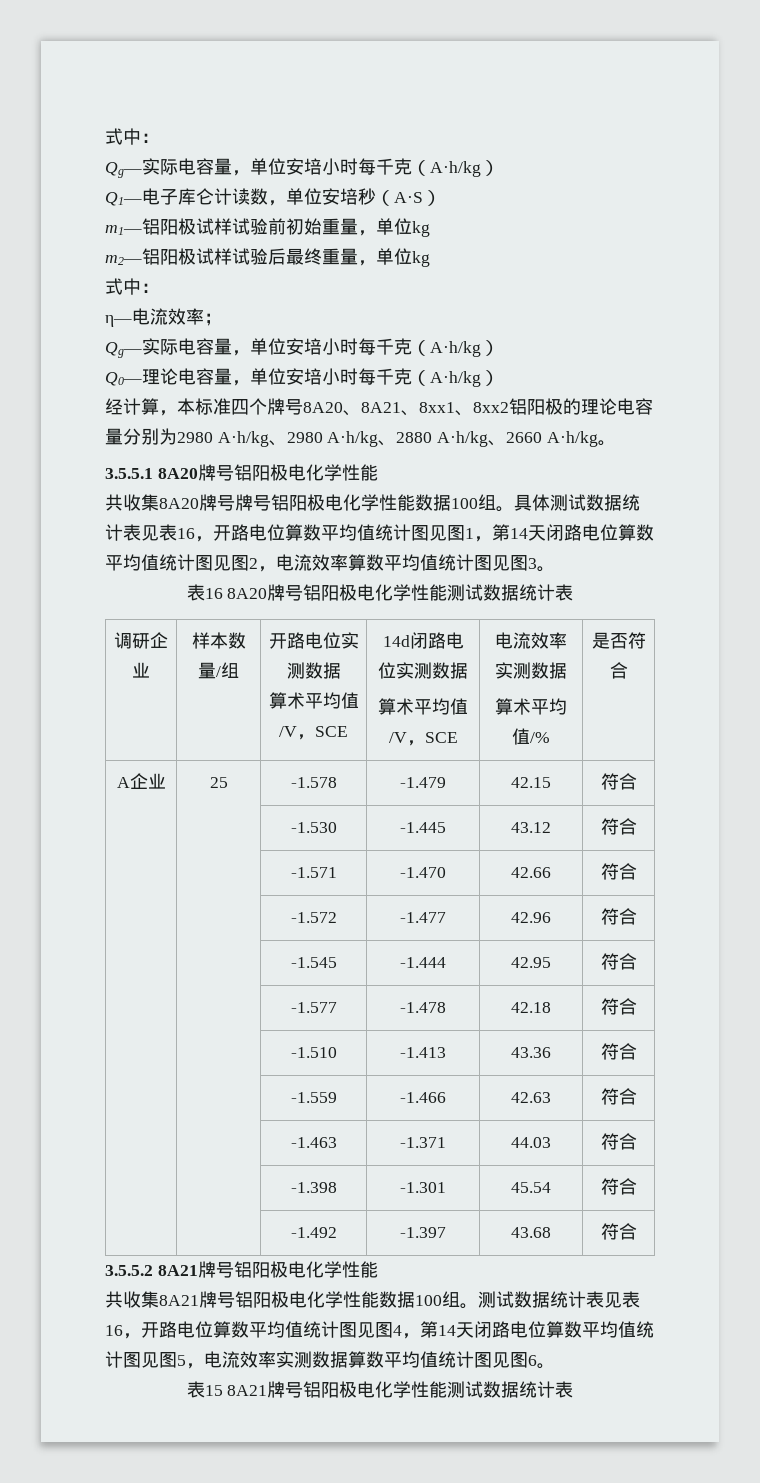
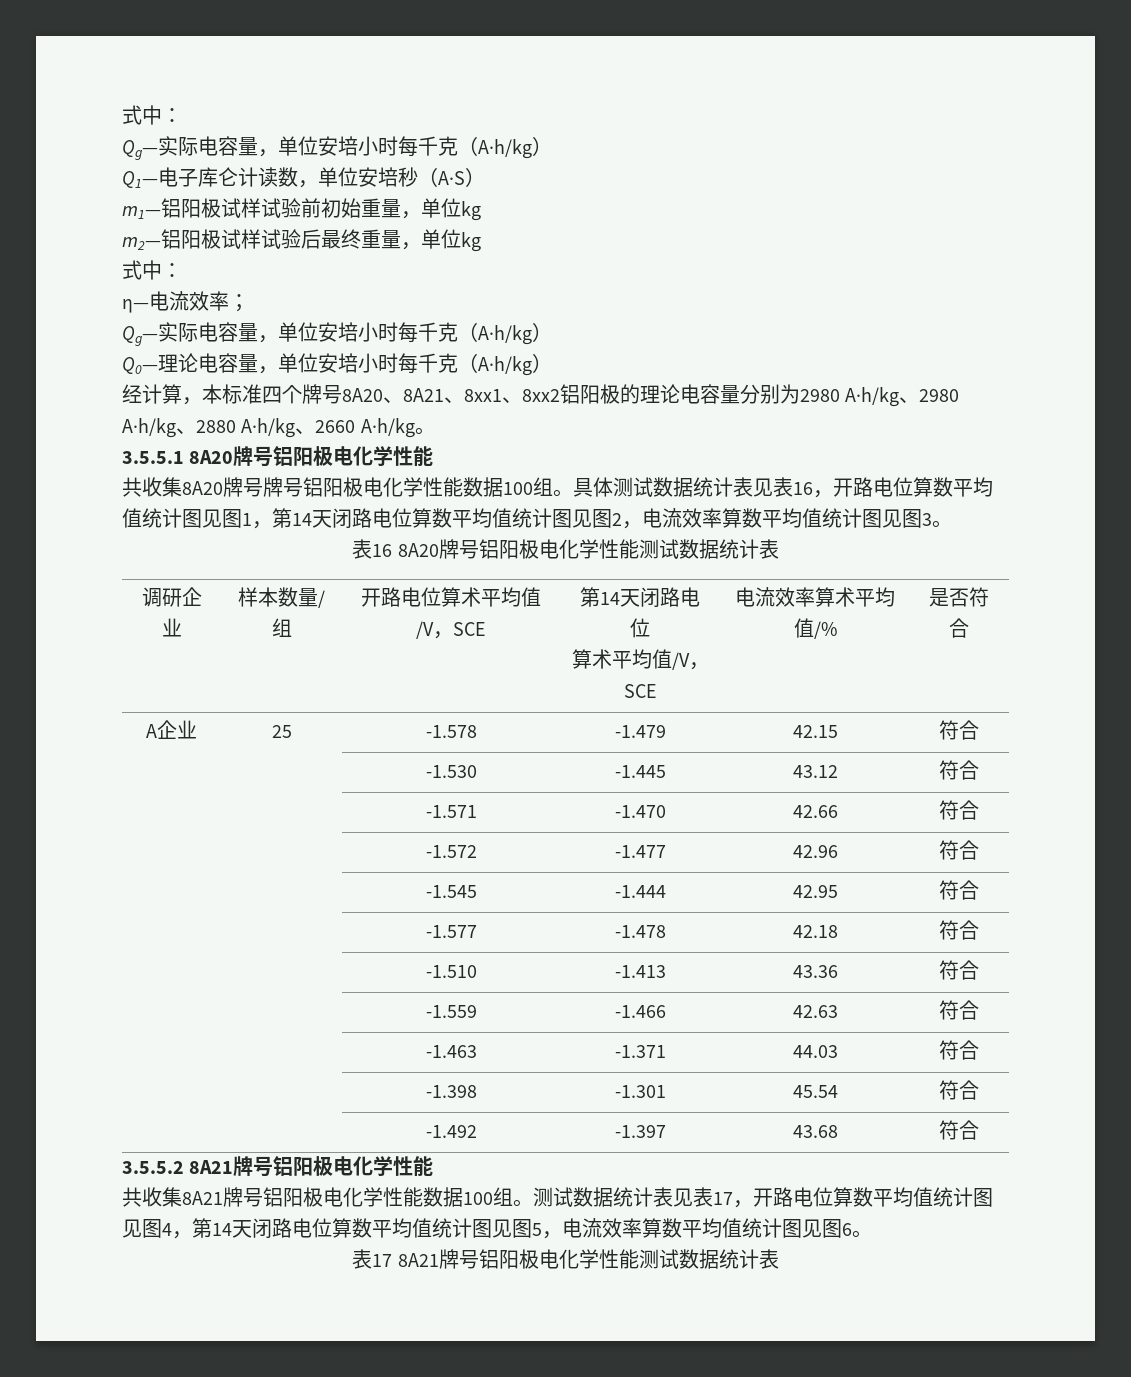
[340,632,359,649] [286,662,341,679] [268,692,359,709] [279,726,348,740] [382,632,464,649] [378,662,468,679] 实测数据 // 算术平均值/V，SCE | 14d闭路电位实测数据 -> [441,587,541,607] [416,621,486,639] [580,587,700,608] [630,618,650,638] 算术平均值/V，SCE | 第14天闭路电位
[495,662,567,679] 实测数据 // -> (815, 597) none
[105,1325,123,1336] 16 -> [713,1192,733,1205] 17
[276,1351,348,1368] 实测数据 -> (642, 1228) none
[204,1385,223,1396] 15 -> [372,1254,393,1267] 17

